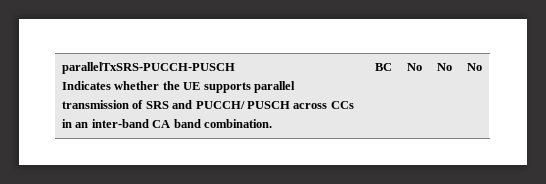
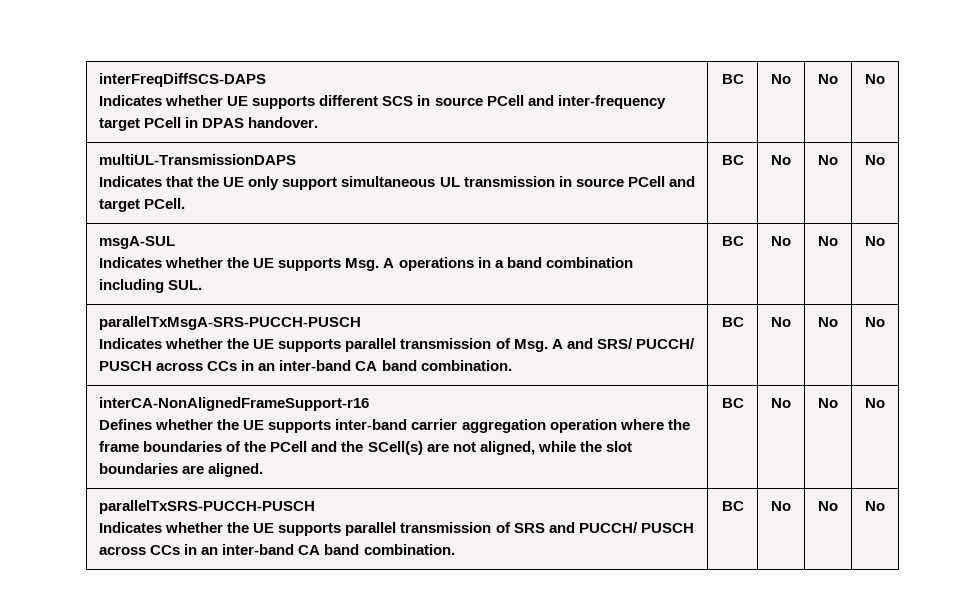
(62, 68) none -> [99,73,267,87] [99,95,666,109] [99,117,319,131] [721,74,744,84] [771,74,791,84] [818,74,838,84] [865,74,885,84] [99,154,297,165] [99,176,695,190] [99,198,186,212] [721,155,744,165] [771,155,791,165] [818,155,838,165] [865,155,885,165] [99,236,176,249] [99,257,633,271] [99,279,203,293] [721,236,744,246] [771,236,791,246] [818,236,838,246] [865,236,885,246] [99,316,362,330] [99,338,695,352] [99,360,512,371] [721,317,744,327] [771,317,791,327] [818,317,838,327] [865,317,885,327] [99,397,370,411] [99,419,690,433] [99,441,632,455] [99,463,264,477] [721,398,744,408] [771,398,791,408] [818,398,838,408] [865,398,885,408] interFreqDiffSCS-DAPS // Indicates whether UE supports different SCS in source PCell and inter-frequency target PCell in DPAS handover. | BC | No | No | No // multiUL-TransmissionDAPS // Indicates that the UE only support simultaneous UL transmission in source PCell and target PCell. | BC | No | No | No // msgA-SUL // Indicates whether the UE supports Msg. A operations in a band combination including SUL. | BC | No | No | No // parallelTxMsgA-SRS-PUCCH-PUSCH // Indicates whether the UE supports parallel transmission of Msg. A and SRS/ PUCCH/ PUSCH across CCs in an inter-band CA band combination. | BC | No | No | No // interCA-NonAlignedFrameSupport-r16 // Defines whether the UE supports inter-band carrier aggregation operation where the frame boundaries of the PCell and the SCell(s) are not aligned, while the slot boundaries are aligned. | BC | No | No | No //

